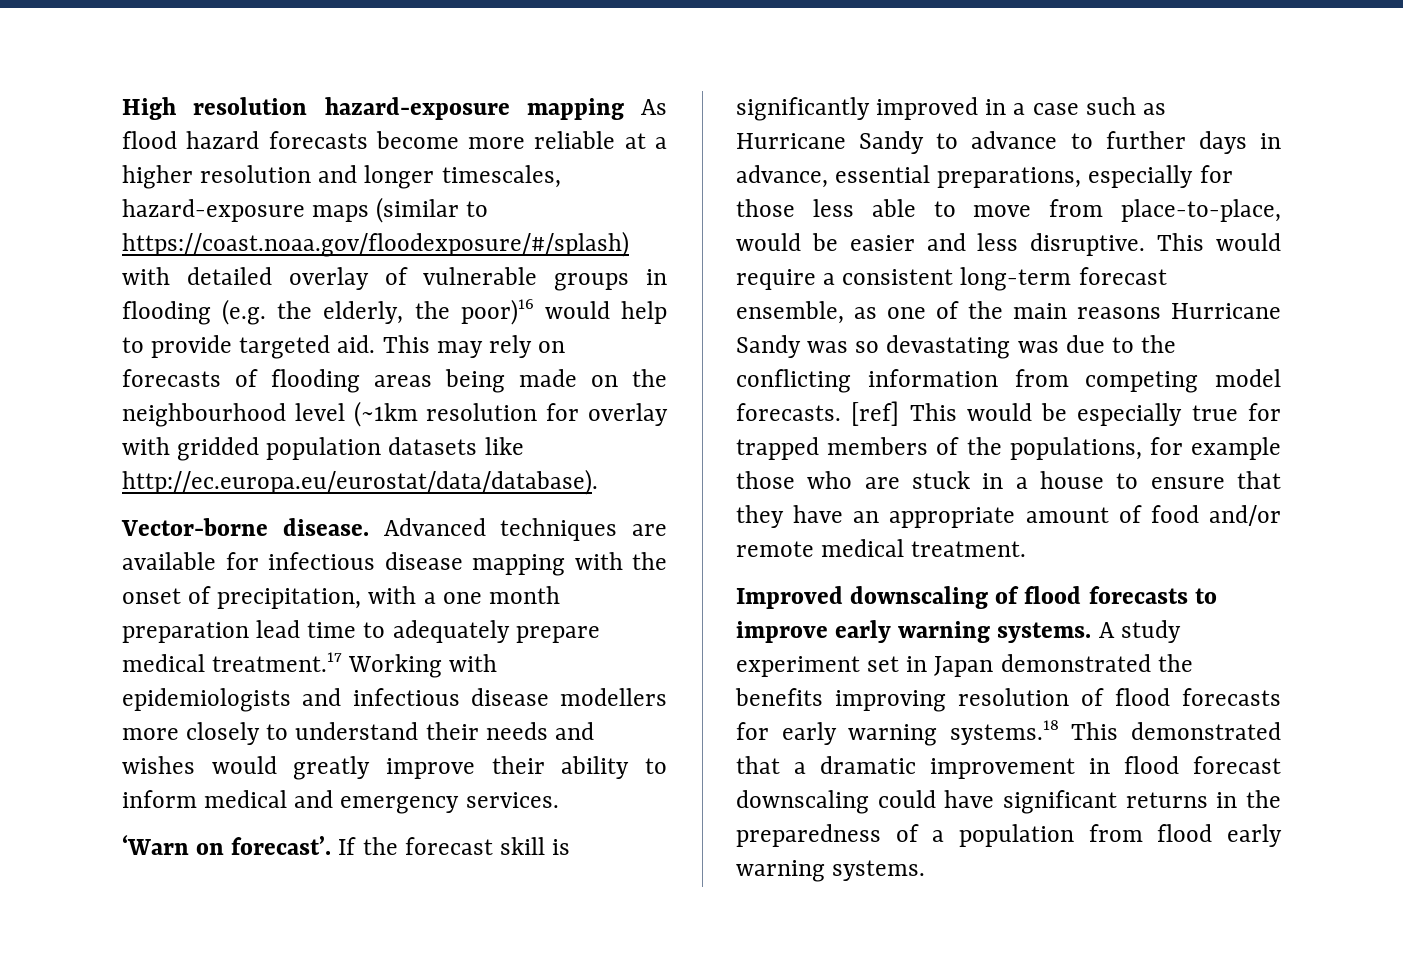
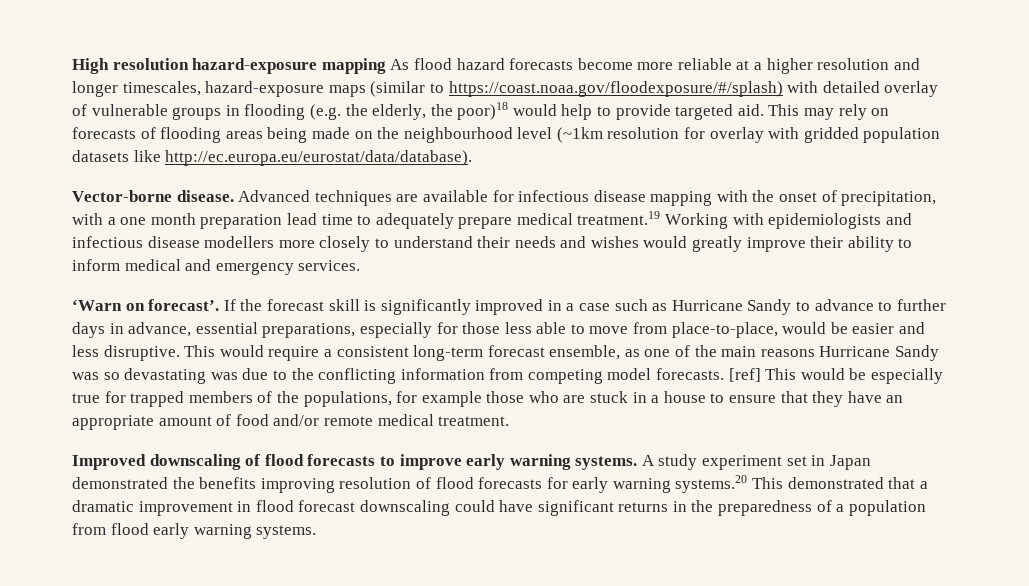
[460,299,534,325] poor)16 -> [457,102,509,120] poor)18
[212,652,343,672] treatment.17 -> [577,211,661,225] treatment.19
[949,720,1059,745] systems.18 -> [675,475,748,493] systems.20

